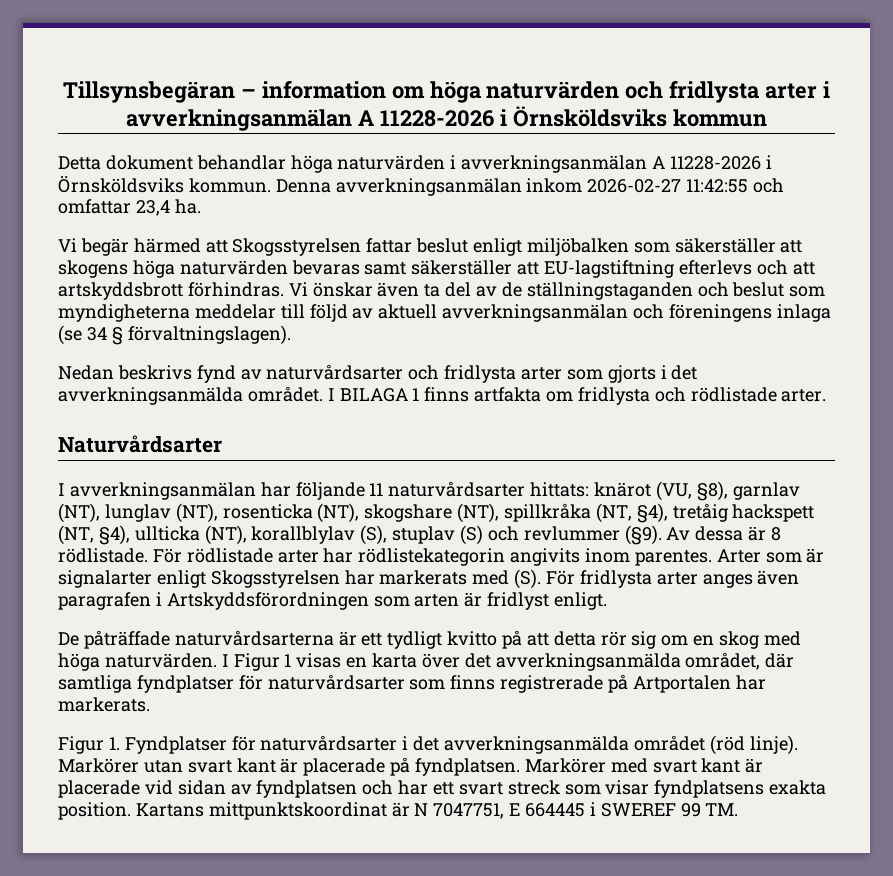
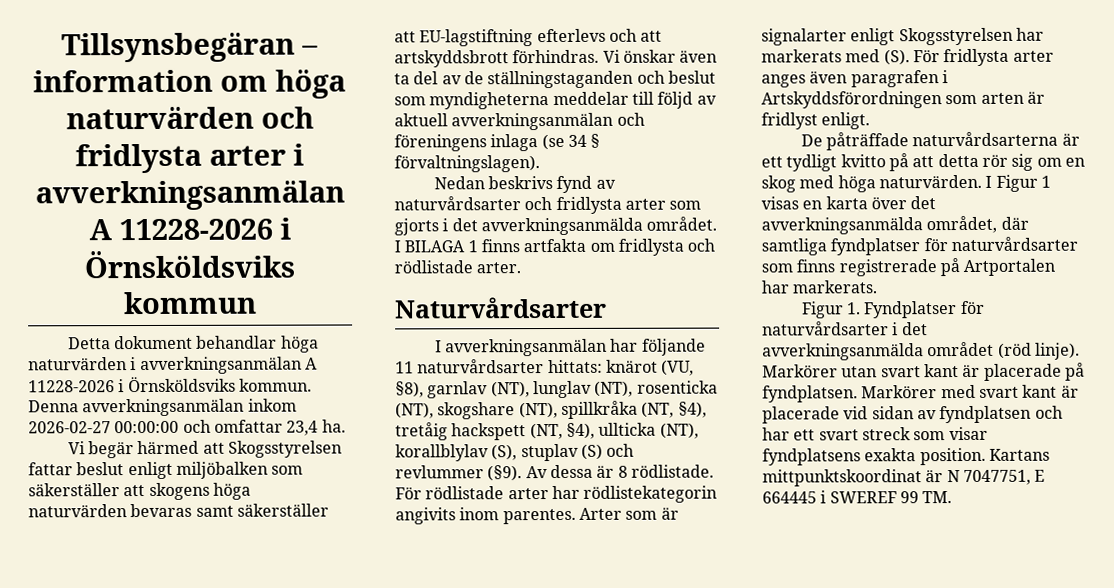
[686,179,749,193] 11:42:55 -> [114,420,180,434] 00:00:00

